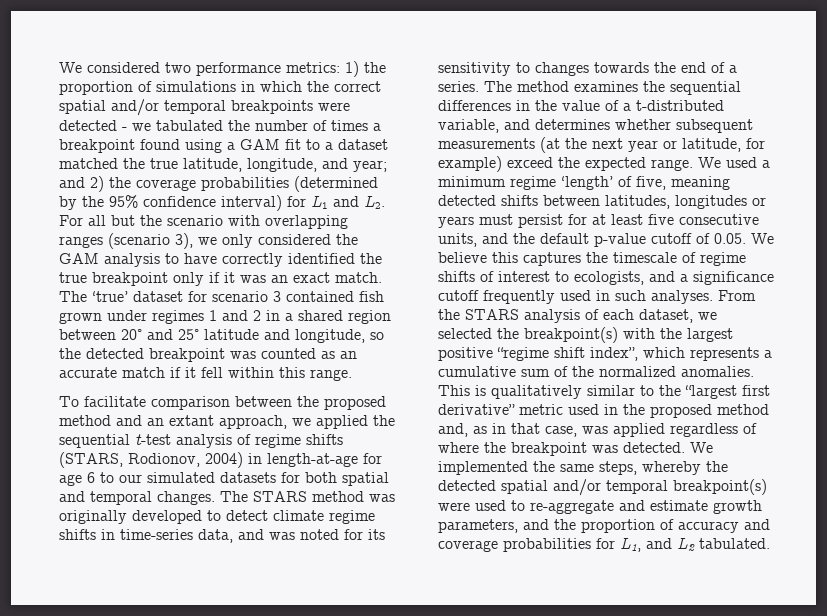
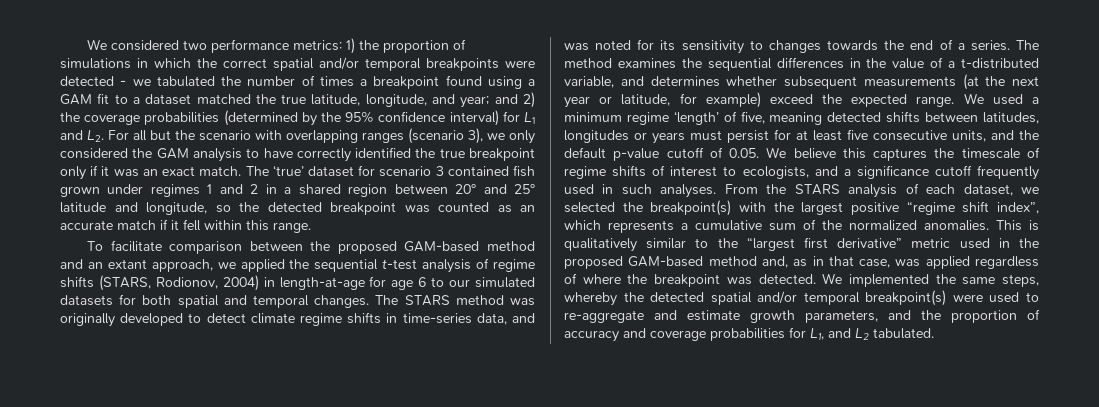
(386, 403) none -> [404,241,480,252] GAM-based
(712, 411) none -> [628,256,704,267] GAM-based

